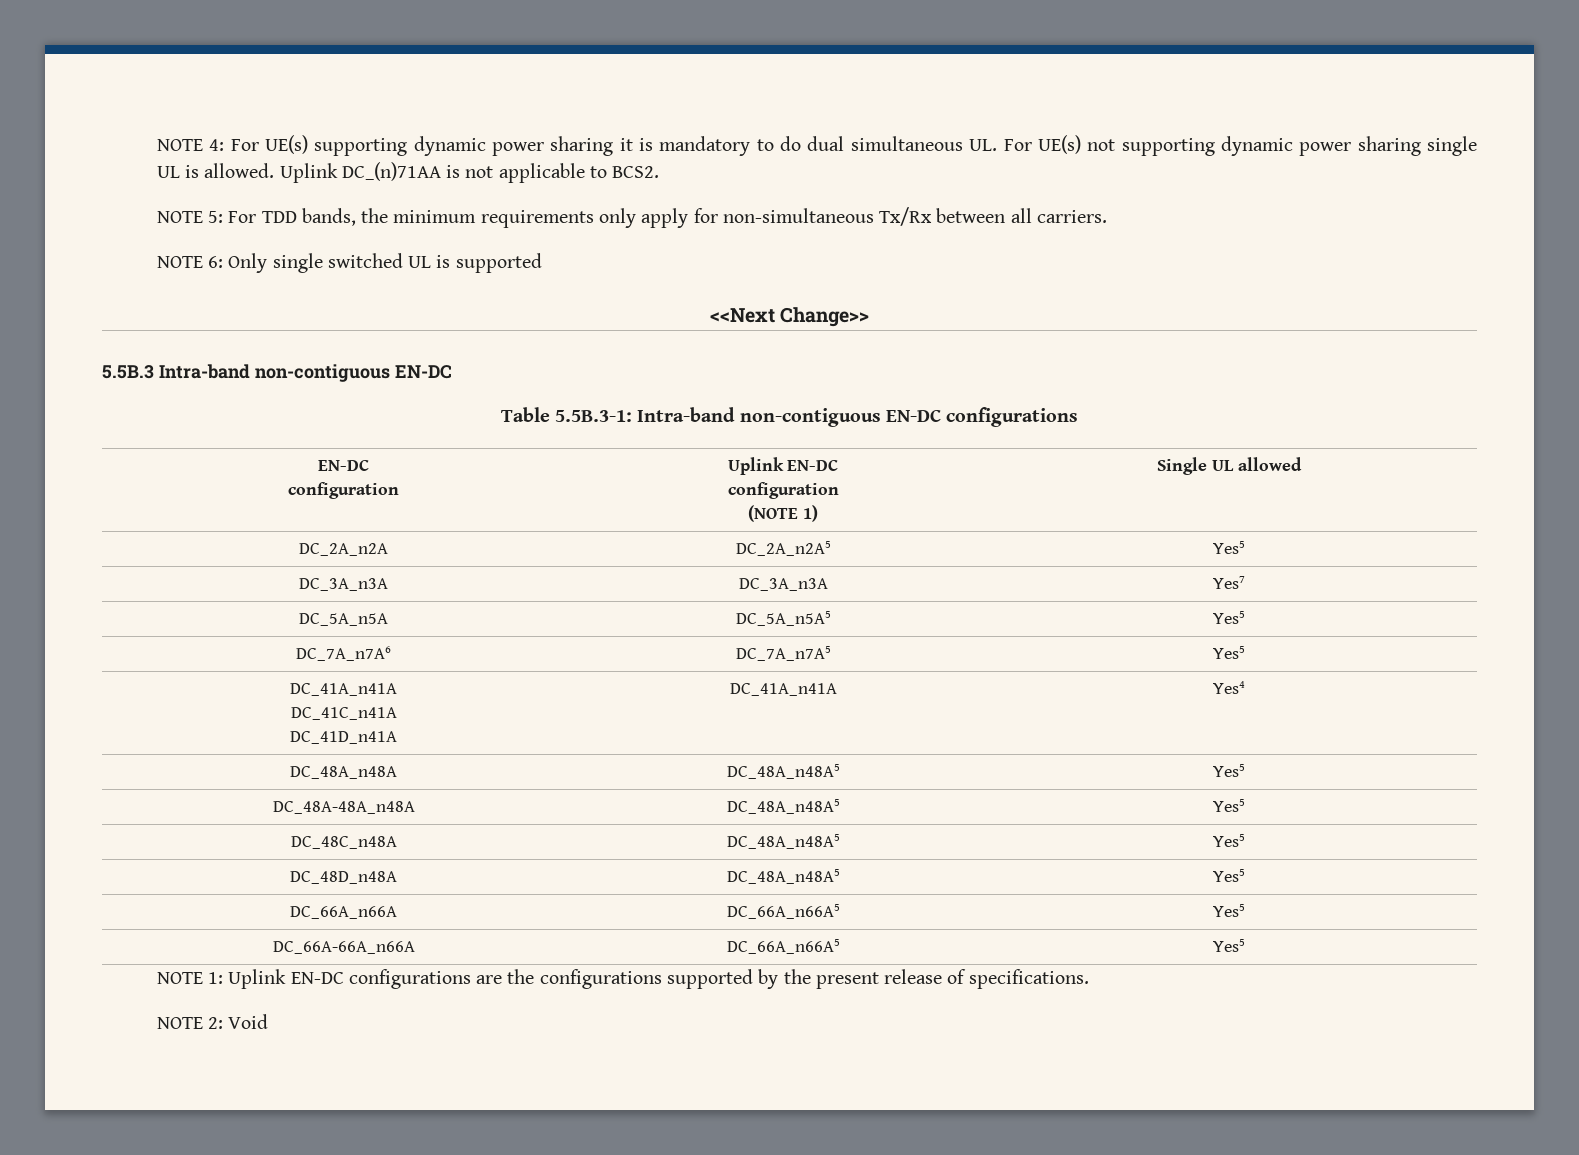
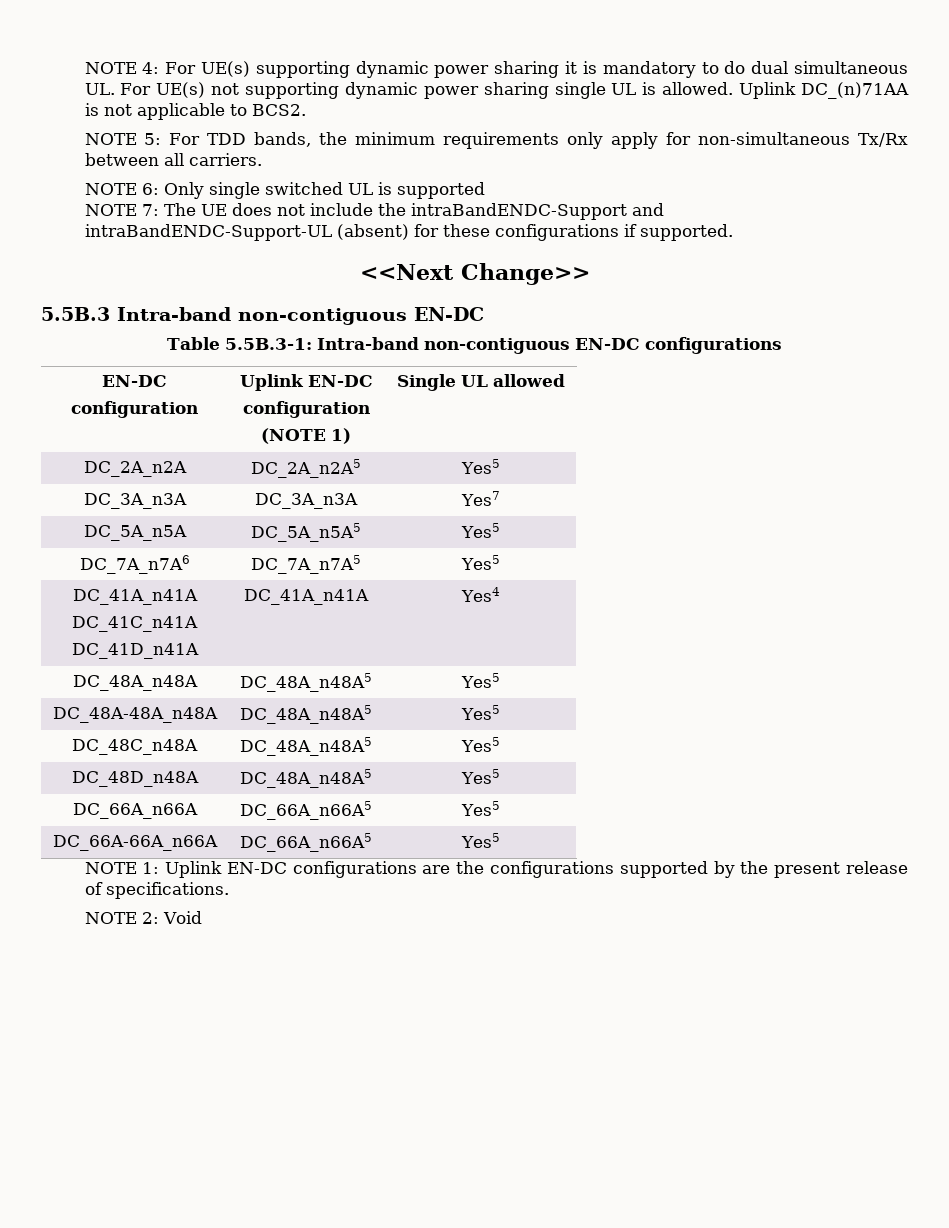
(542, 263) none -> [84,203,664,220] [84,224,733,241] // NOTE 7: The UE does not include the intraBandENDC-Support and intraBandENDC-Support-UL (absent) for these configurations if supported.

